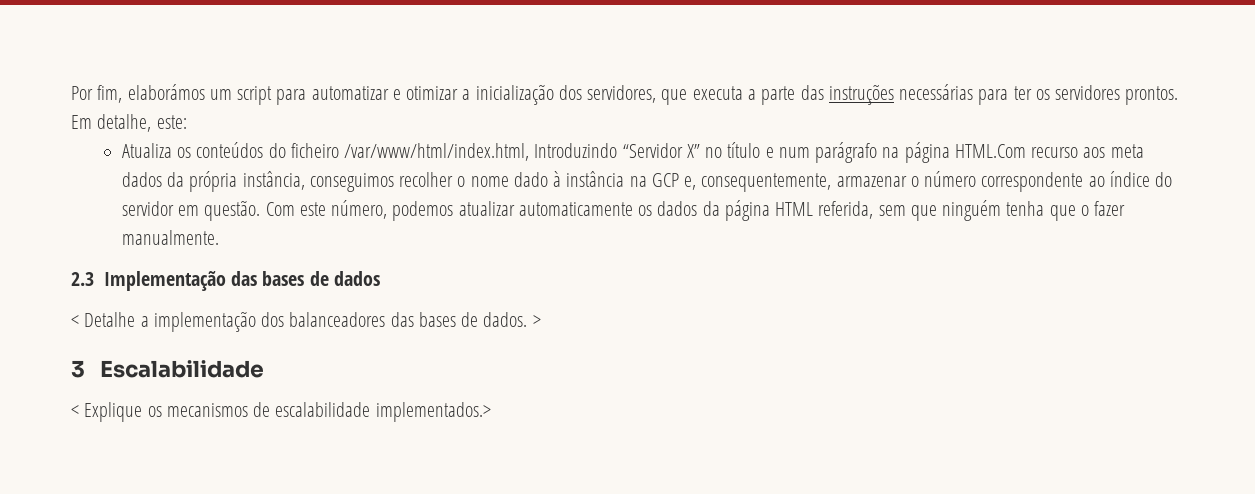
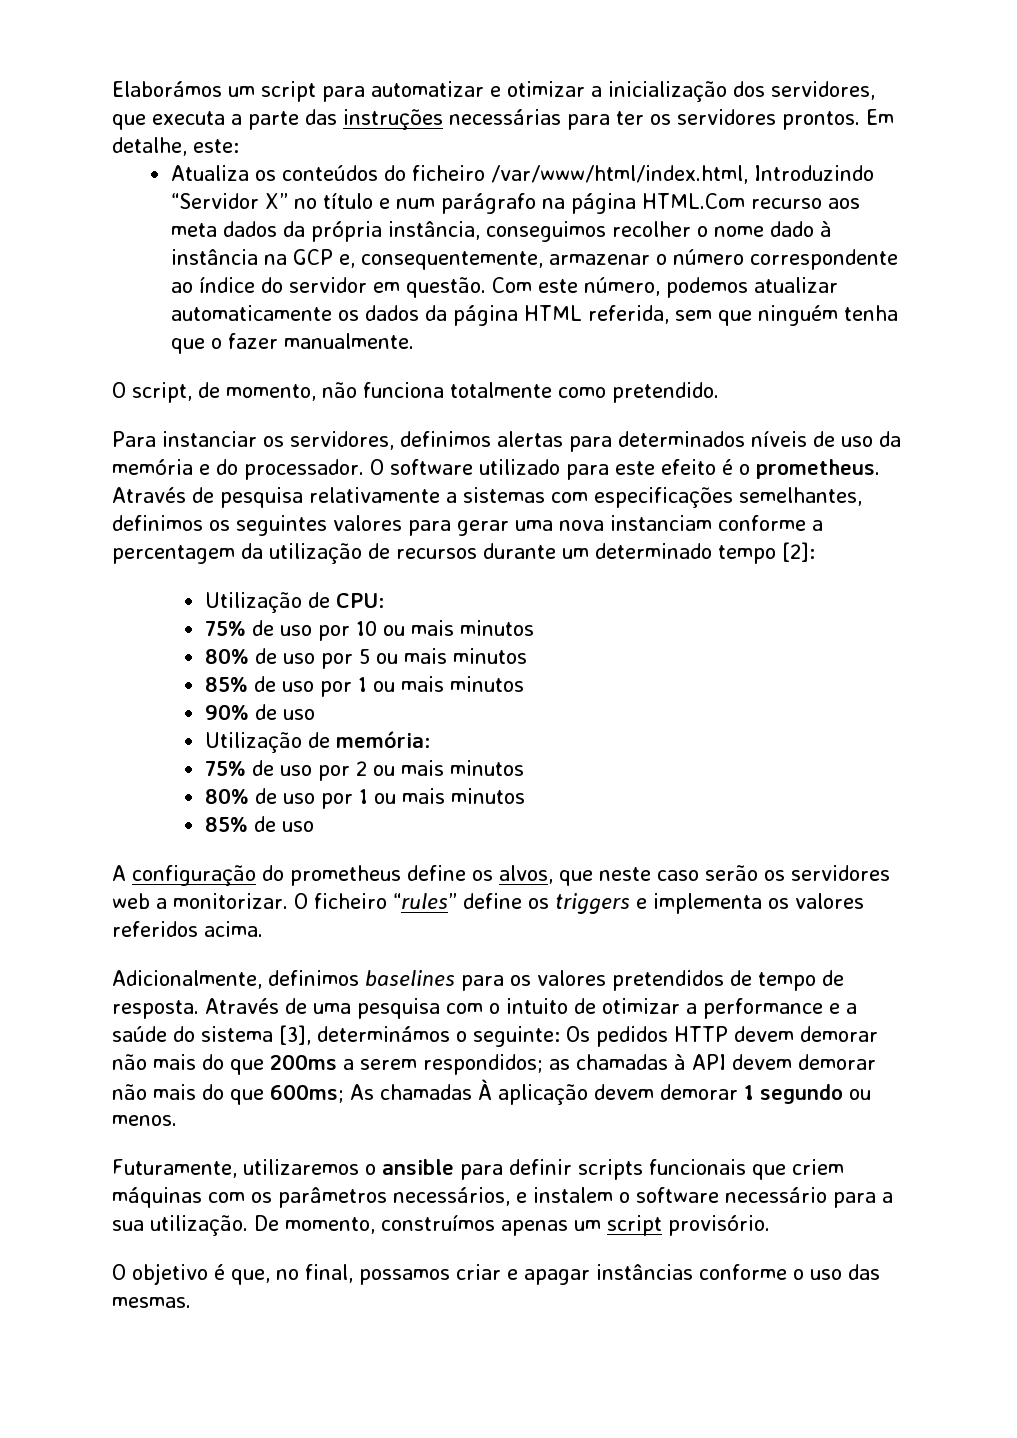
[71,84,205,103] Por fim, elaborámos -> [112,81,222,97] Elaborámos
[71,271,380,291] [71,311,541,332] [71,360,265,378] [71,402,491,422] 2.3 Implementação das bases de dados // < Detalhe a implementação dos balanceadores das bases de dados. > // 3 Escalabilidade // < Explique os mecanismos de escalabilidade implementados.> -> [112,382,719,403] [112,431,901,452] [112,459,880,480] [112,487,862,508] [112,515,823,536] [112,542,815,564] [205,592,385,613] [205,620,535,641] [205,648,528,669] [205,676,525,697] [205,704,316,720] [205,731,431,753] [205,760,525,781] [205,788,526,809] [205,816,315,832] [112,865,890,886] [112,893,864,914] [112,921,263,937] [112,970,844,991] [112,998,857,1019] [112,1025,878,1047] [112,1054,876,1075] [112,1079,871,1105] [112,1115,177,1126] [112,1159,844,1180] [112,1187,893,1208] [112,1215,770,1236] [112,1263,880,1285] [112,1297,191,1308] O script, de momento, não funciona totalmente como pretendido. // Para instanciar os servidores, definimos alertas para determinados níveis de uso da memória e do processador. O software utilizado para este efeito é o prometheus. Através de pesquisa relativamente a sistemas com especificações semelhantes, definimos os seguintes valores para gerar uma nova instanciam conforme a percentagem da utilização de recursos durante um determinado tempo [2]: // Utilização de CPU: // 75% de uso por 10 ou mais minutos // 80% de uso por 5 ou mais minutos // 85% de uso por 1 ou mais minutos // 90% de uso // Utilização de memória: // 75% de uso por 2 ou mais minutos // 80% de uso por 1 ou mais minutos // 85% de uso // A configuração do prometheus define os alvos, que neste caso serão os servidores web a monitorizar. O ficheiro “rules” define os triggers e implementa os valores referidos acima. // Adicionalmente, definimos baselines para os valores pretendidos de tempo de resposta. Através de uma pesquisa com o intuito de otimizar a performance e a saúde do sistema [3], determinámos o seguinte: Os pedidos HTTP devem demorar não mais do que 200ms a serem respondidos; as chamadas à API devem demorar não mais do que 600ms; As chamadas À aplicação devem demorar 1 segundo ou menos. // Futuramente, utilizaremos o ansible para definir scripts funcionais que criem máquinas com os parâmetros necessários, e instalem o software necessário para a sua utilização. De momento, construímos apenas um script provisório. // O objetivo é que, no final, possamos criar e apagar instâncias conforme o uso das mesmas.

